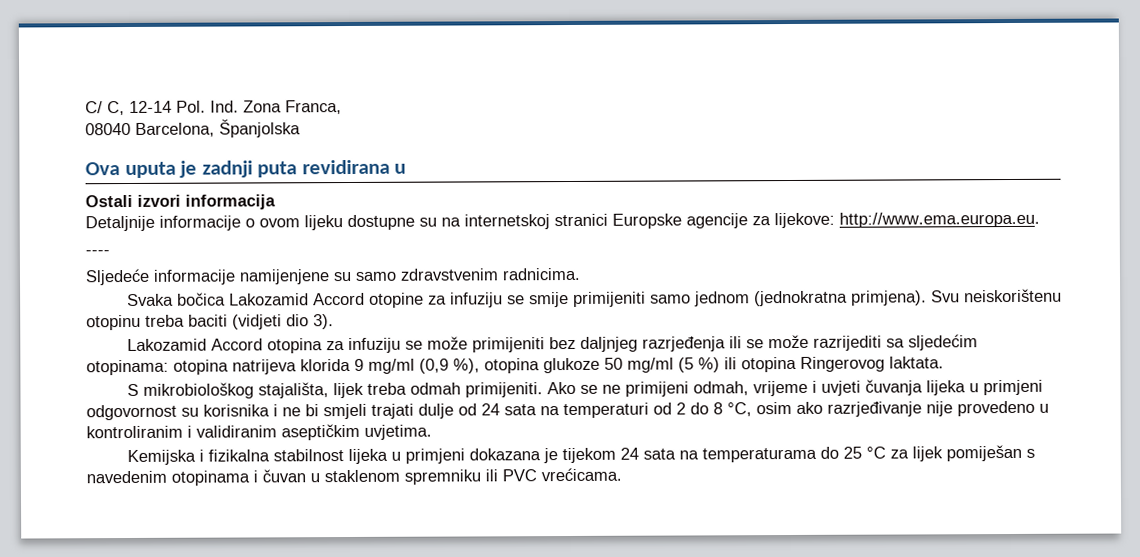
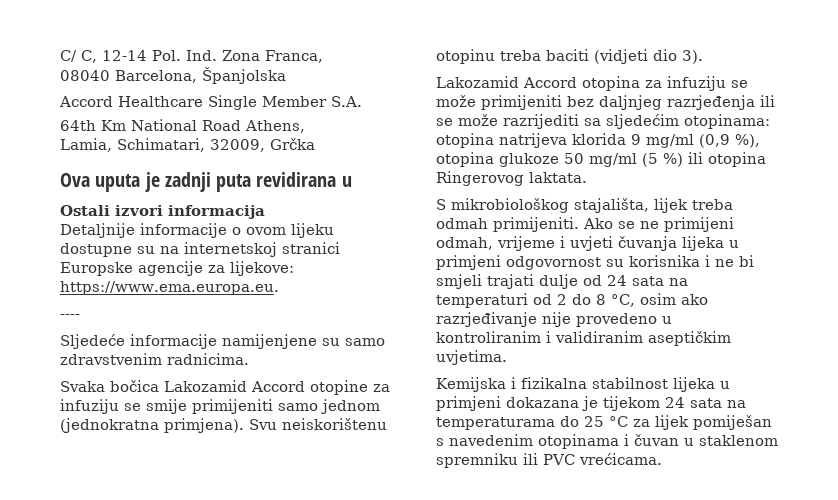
(301, 128) none -> [59,95,362,110] [60,119,305,133] [60,138,315,152] // Accord Healthcare Single Member S.A. // 64th Km National Road Athens, // Lamia, Schimatari, 32009, Grčka
[839,211,1040,228] http://www.ema.europa.eu. -> [60,281,279,295] https://www.ema.europa.eu.

